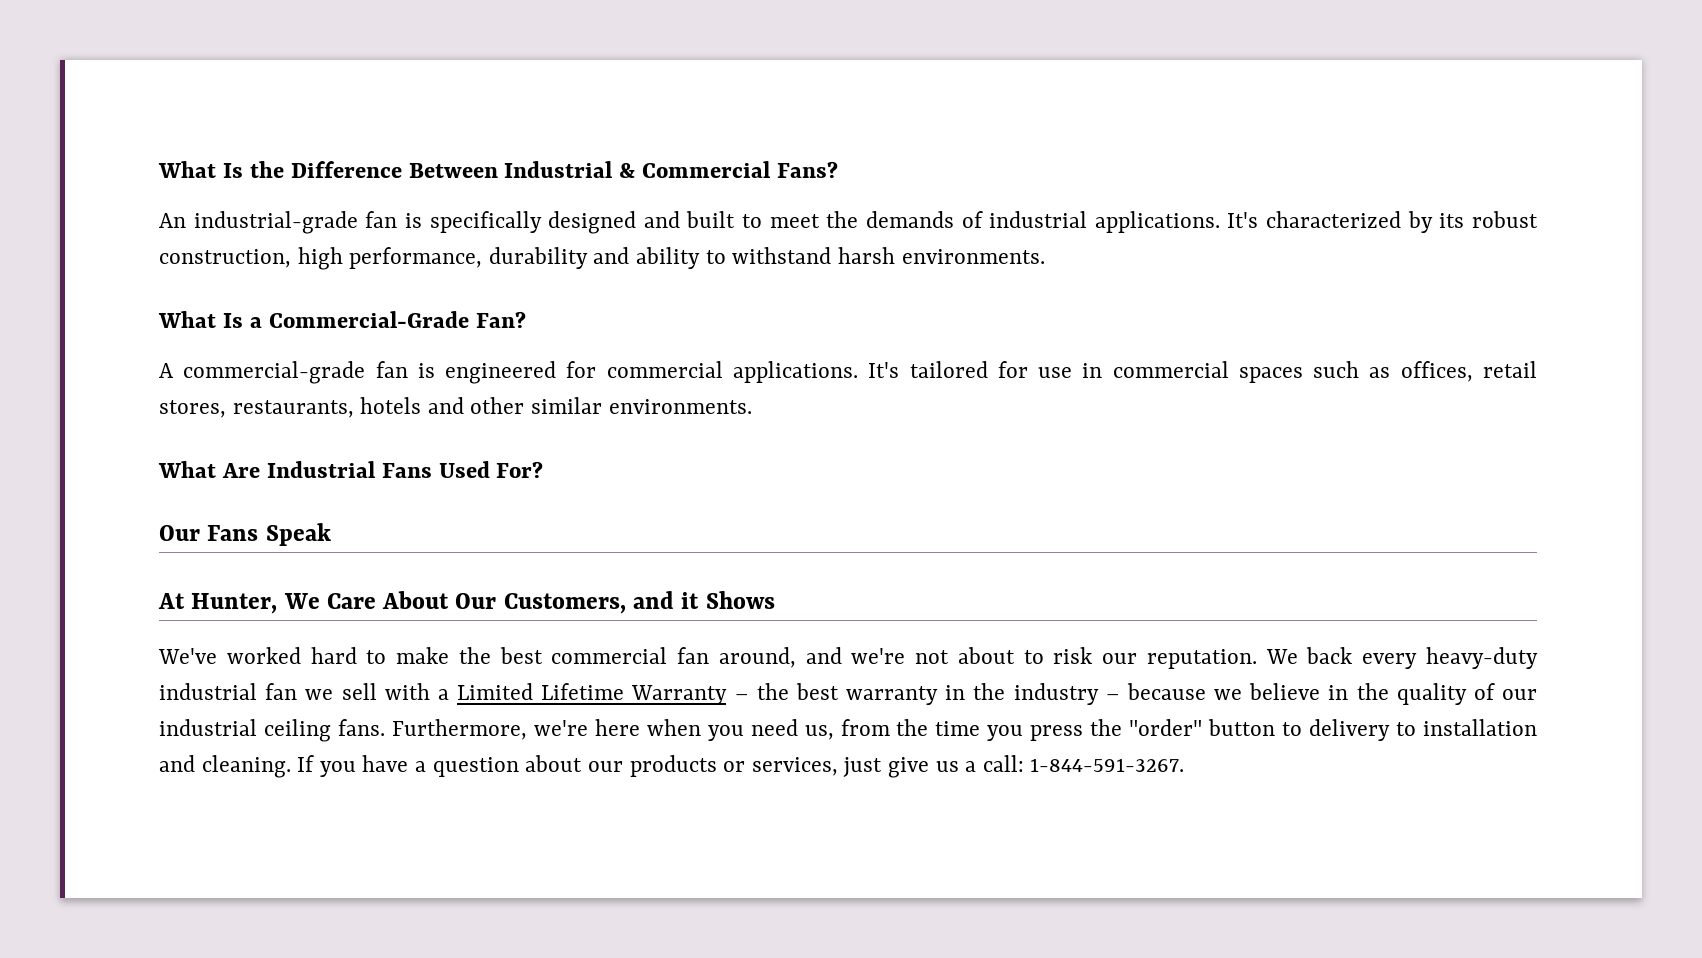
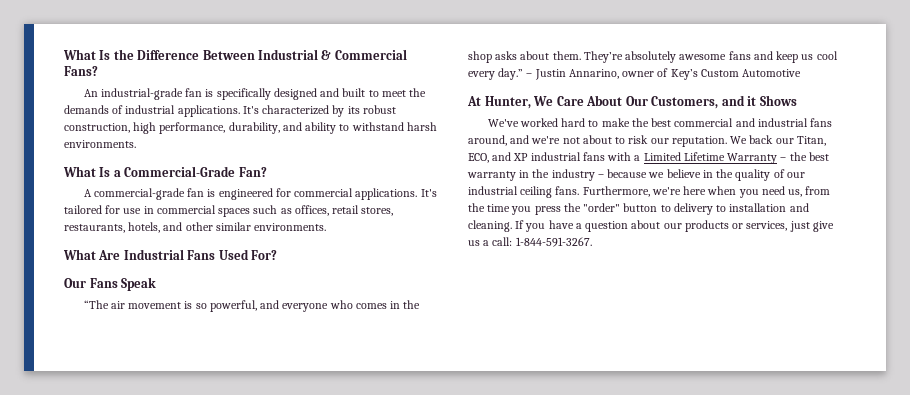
[488,247,588,269] durability -> [228,122,280,134] durability,
[360,397,422,414] hotels -> [128,222,161,233] hotels,
(331, 534) none -> [83,300,421,312] [468,51,838,63] [468,68,802,80] // “The air movement is so powerful, and everyone who comes in the shop asks about them. They’re absolutely awesome fans and keep us cool every day.” – Justin Annarino, owner of Key’s Custom Automotive
[677,647,710,664] fan -> [735,118,832,127] and industrial fans
[1362,647,1539,669] [159,683,377,700] every heavy-duty industrial fan we sell -> [775,136,826,146] [468,152,605,163] our Titan, ECO, and XP industrial fans

